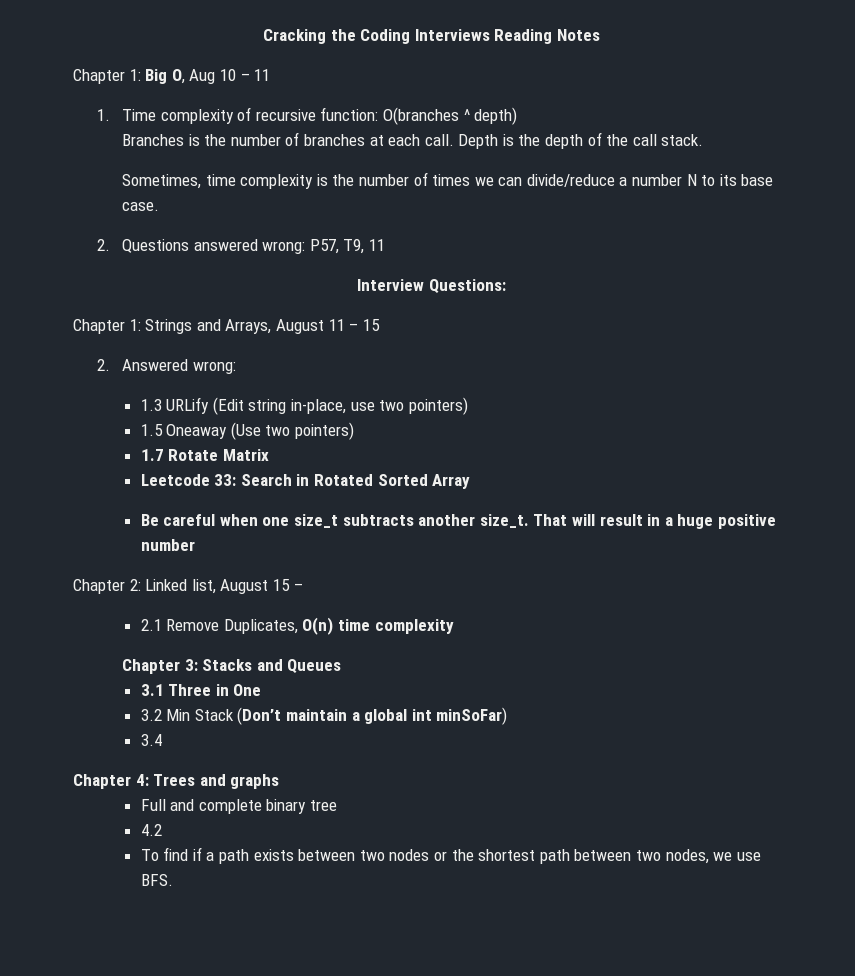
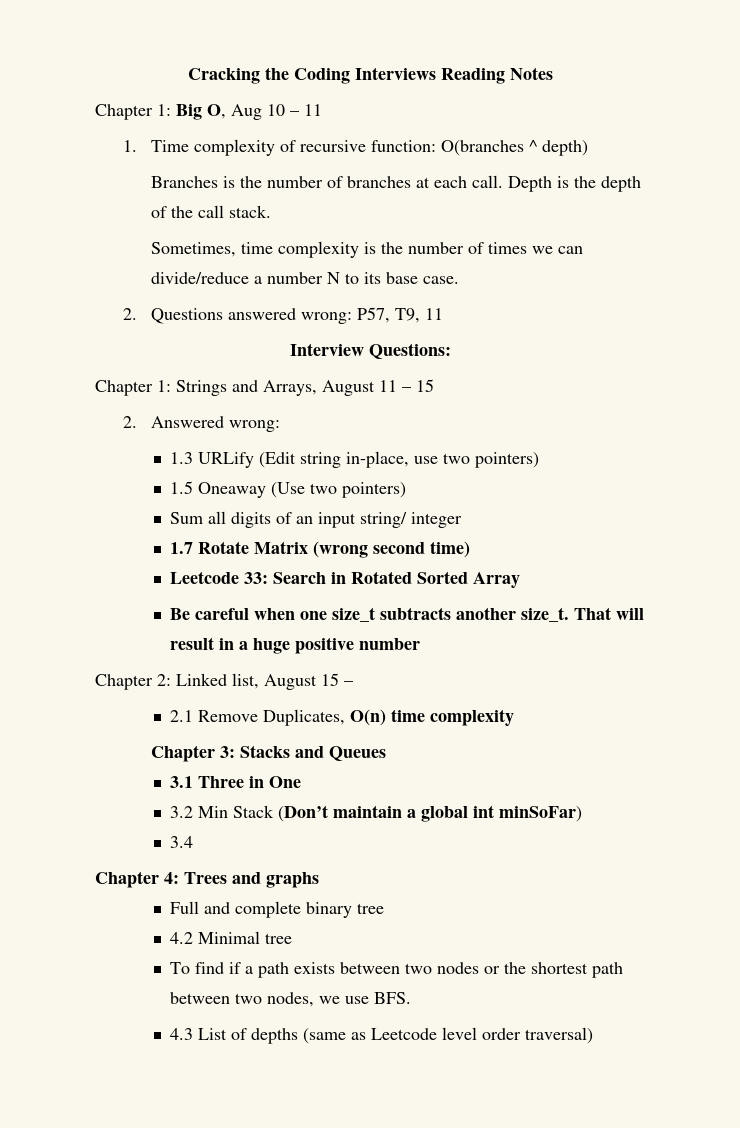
(355, 431) none -> [170,511,463,528] // Sum all digits of an input string/ integer
(269, 455) none -> [313,541,471,558] (wrong second time)
(162, 830) none -> [198,931,293,944] Minimal tree
(173, 880) none -> [170,1027,594,1044] // 4.3 List of depths (same as Leetcode level order traversal)

